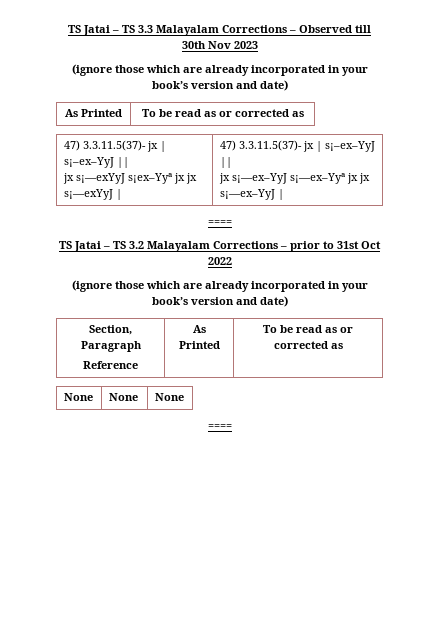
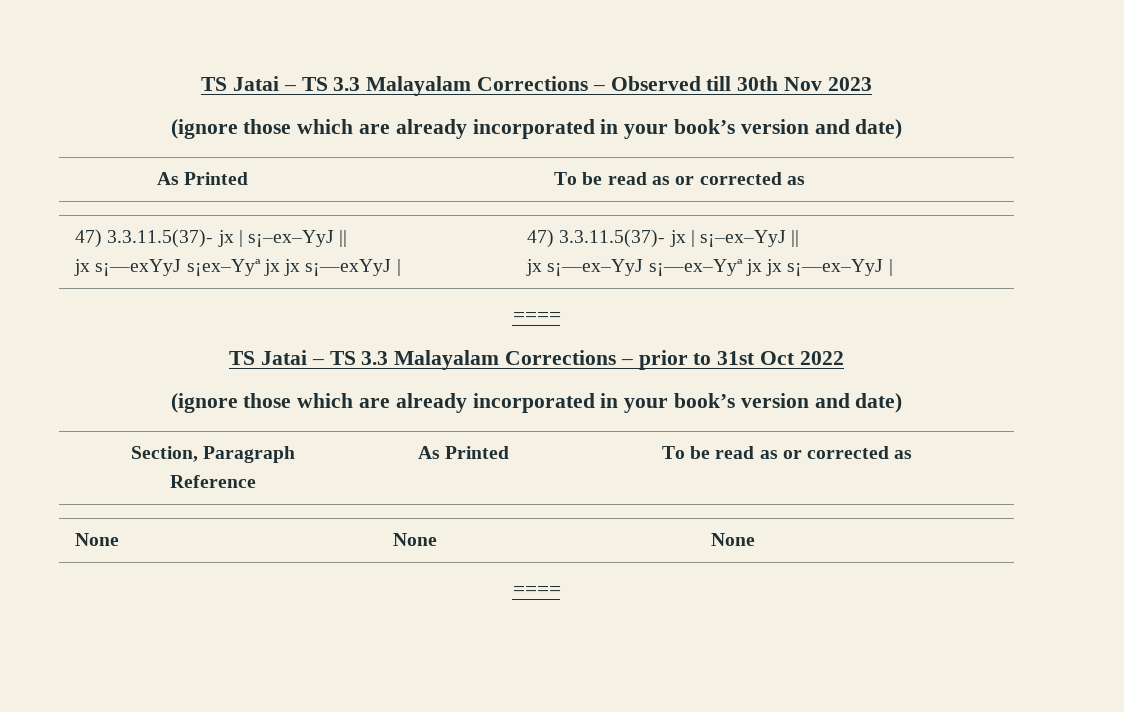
[129,241,144,249] 3.2 -> [361,351,389,365] 3.3

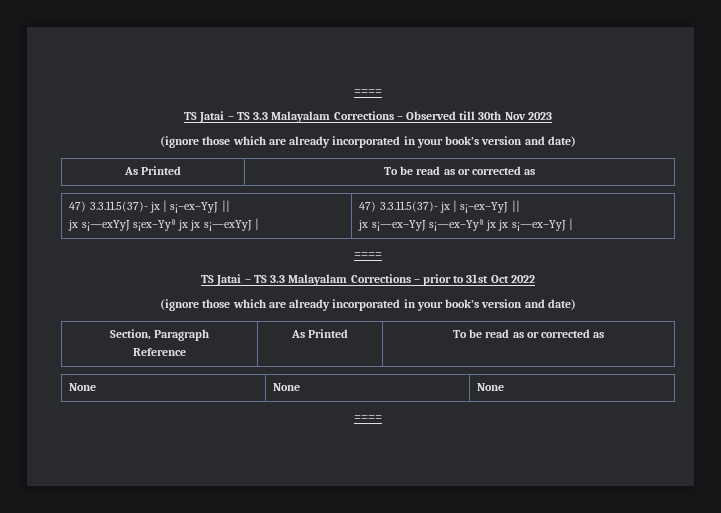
(201, 84) none -> [354,89,382,95] ==== //

